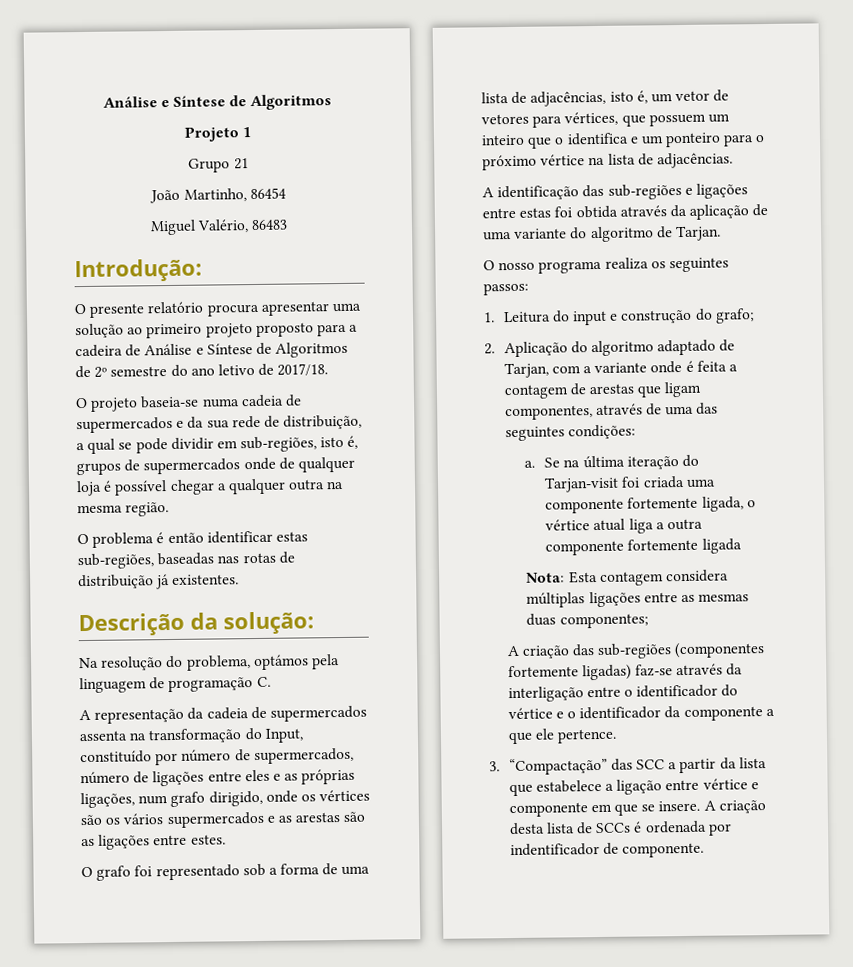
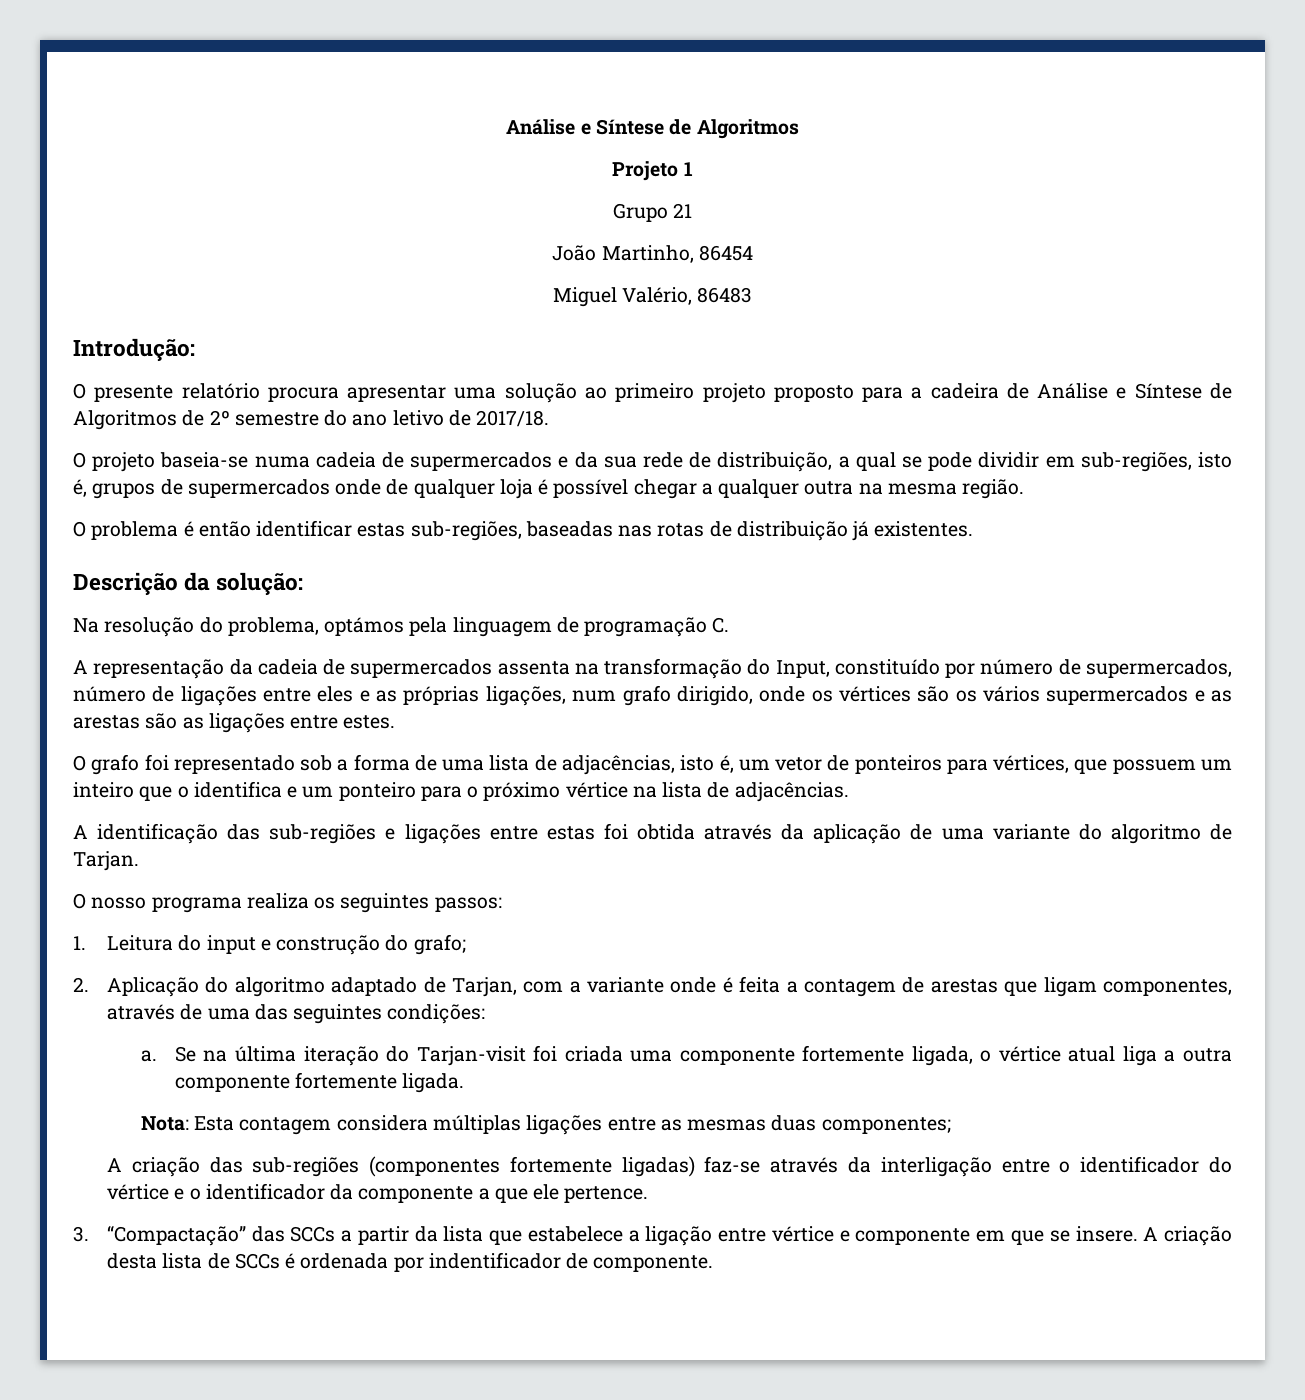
[481,113,529,125] vetores -> [854,755,942,774] ponteiros
[701,538,742,554] ligada -> [402,1073,465,1093] ligada.
[636,759,666,770] SCC -> [290,1226,336,1242] SCCs

